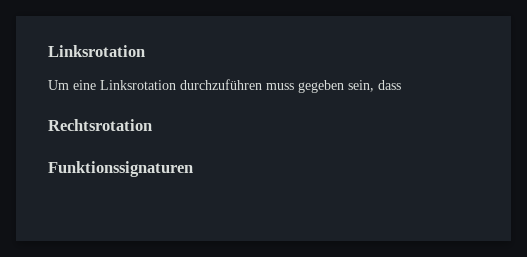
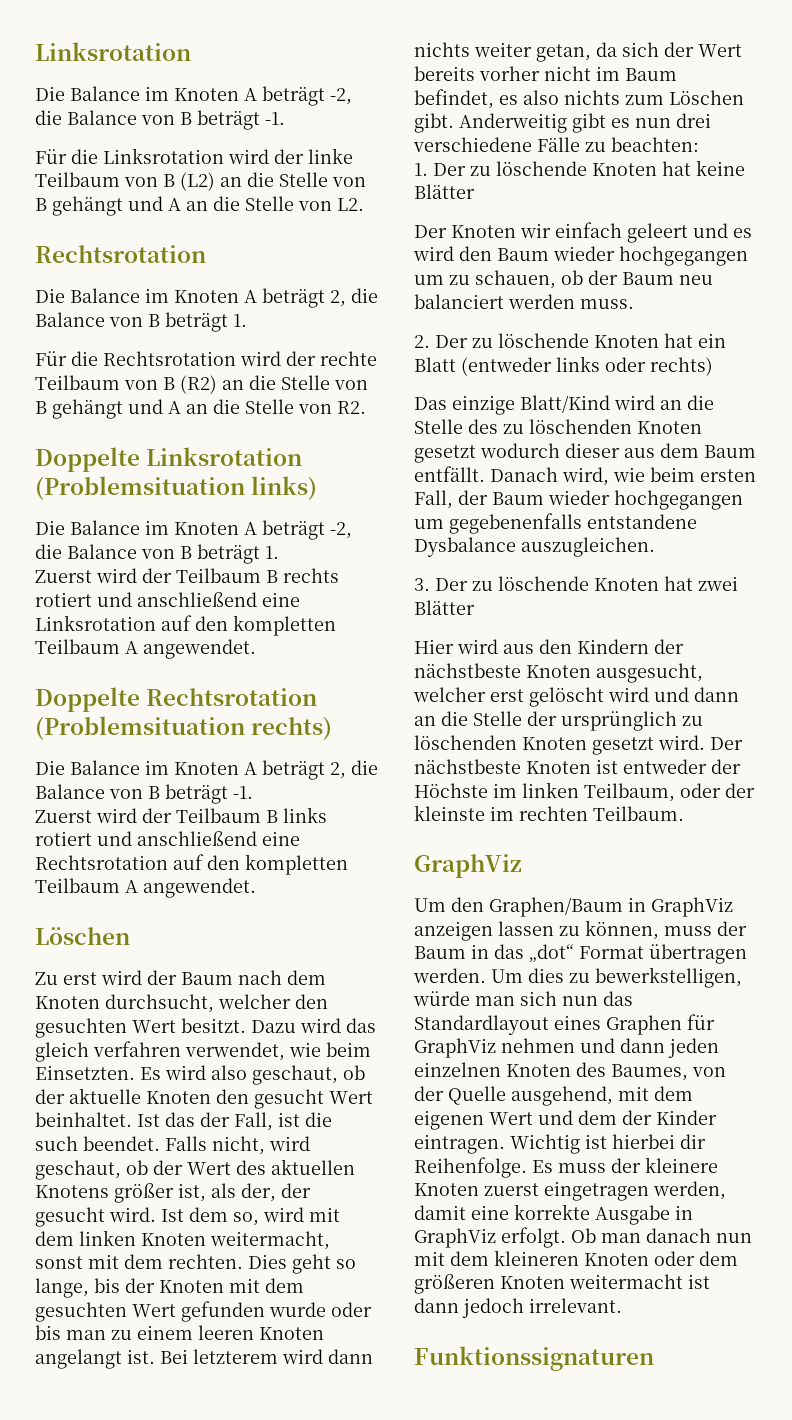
[48,79,401,93] [48,119,152,131] Um eine Linksrotation durchzuführen muss gegeben sein, dass // Rechtsrotation -> [35,86,352,106] [35,110,285,130] [35,148,353,164] [35,172,366,191] [35,196,364,216] [35,245,206,263] [35,288,378,308] [35,312,247,332] [35,351,377,366] [35,375,368,394] [35,399,366,419] [35,447,303,472] [35,476,318,500] [35,520,352,540] [35,544,279,564] [35,568,339,583] [35,592,300,607] [35,615,336,636] [35,639,256,659] [35,687,318,712] [35,716,333,740] [35,760,378,780] [35,784,253,804] [35,807,327,823] [35,831,300,846] [35,854,348,875] [35,878,256,898] [35,927,130,945] [35,970,326,985] [35,994,328,1013] [35,1018,376,1038] [35,1041,371,1062] [35,1065,365,1085] [35,1088,373,1109] [35,1112,332,1131] [35,1136,310,1155] [35,1159,355,1180] [35,1183,311,1203] [35,1207,340,1227] [35,1230,330,1250] [35,1254,356,1274] [35,1278,304,1298] [35,1301,372,1322] [35,1325,324,1340] [35,1349,373,1369] [414,42,742,62] [414,66,677,81] [414,89,744,109] [414,113,711,133] [413,137,699,152] [414,160,745,176] [414,184,475,199] [414,222,752,243] [413,246,748,266] [414,270,713,289] [414,294,634,309] [414,333,726,348] [414,356,713,376] [414,395,714,415] [414,419,702,434] [414,443,756,463] [414,466,756,486] [414,490,743,510] [414,513,697,534] [414,537,655,557] [414,576,738,591] [414,600,475,615] [414,639,684,654] [414,663,703,683] [413,687,739,707] [414,711,703,731] [414,735,743,755] [414,759,741,774] [414,782,755,802] [414,805,684,821] [414,854,522,878] [414,897,733,917] [414,920,747,941] [414,944,747,964] [413,967,742,988] [413,991,633,1006] [414,1014,715,1035] [414,1038,719,1058] [414,1062,726,1081] [414,1086,693,1106] [414,1110,717,1130] [414,1134,706,1154] [414,1157,718,1178] [414,1181,726,1201] [414,1204,693,1225] [414,1227,752,1248] [414,1250,738,1266] [414,1274,710,1294] [414,1298,622,1318] Die Balance im Knoten A beträgt -2, die Balance von B beträgt -1. // Für die Linksrotation wird der linke Teilbaum von B (L2) an die Stelle von B gehängt und A an die Stelle von L2. // Rechtsrotation // Die Balance im Knoten A beträgt 2, die Balance von B beträgt 1. // Für die Rechtsrotation wird der rechte Teilbaum von B (R2) an die Stelle von B gehängt und A an die Stelle von R2. // Doppelte Linksrotation (Problemsituation links) // Die Balance im Knoten A beträgt -2, die Balance von B beträgt 1. // Zuerst wird der Teilbaum B rechts rotiert und anschließend eine Linksrotation auf den kompletten Teilbaum A angewendet. // Doppelte Rechtsrotation (Problemsituation rechts) // Die Balance im Knoten A beträgt 2, die Balance von B beträgt -1. // Zuerst wird der Teilbaum B links rotiert und anschließend eine Rechtsrotation auf den kompletten Teilbaum A angewendet. // Löschen // Zu erst wird der Baum nach dem Knoten durchsucht, welcher den gesuchten Wert besitzt. Dazu wird das gleich verfahren verwendet, wie beim Einsetzten. Es wird also geschaut, ob der aktuelle Knoten den gesucht Wert beinhaltet. Ist das der Fall, ist die such beendet. Falls nicht, wird geschaut, ob der Wert des aktuellen Knotens größer ist, als der, der gesucht wird. Ist dem so, wird mit dem linken Knoten weitermacht, sonst mit dem rechten. Dies geht so lange, bis der Knoten mit dem gesuchten Wert gefunden wurde oder bis man zu einem leeren Knoten angelangt ist. Bei letzterem wird dann nichts weiter getan, da sich der Wert bereits vorher nicht im Baum befindet, es also nichts zum Löschen gibt. Anderweitig gibt es nun drei verschiedene Fälle zu beachten: // 1. Der zu löschende Knoten hat keine Blätter // Der Knoten wir einfach geleert und es wird den Baum wieder hochgegangen um zu schauen, ob der Baum neu balanciert werden muss. // 2. Der zu löschende Knoten hat ein Blatt (entweder links oder rechts) // Das einzige Blatt/Kind wird an die Stelle des zu löschenden Knoten gesetzt wodurch dieser aus dem Baum entfällt. Danach wird, wie beim ersten Fall, der Baum wieder hochgegangen um gegebenenfalls entstandene Dysbalance auszugleichen. // 3. Der zu löschende Knoten hat zwei Blätter // Hier wird aus den Kindern der nächstbeste Knoten ausgesucht, welcher erst gelöscht wird und dann an die Stelle der ursprünglich zu löschenden Knoten gesetzt wird. Der nächstbeste Knoten ist entweder der Höchste im linken Teilbaum, oder der kleinste im rechten Teilbaum. // GraphViz // Um den Graphen/Baum in GraphViz anzeigen lassen zu können, muss der Baum in das „dot“ Format übertragen werden. Um dies zu bewerkstelligen, würde man sich nun das Standardlayout eines Graphen für GraphViz nehmen und dann jeden einzelnen Knoten des Baumes, von der Quelle ausgehend, mit dem eigenen Wert und dem der Kinder eintragen. Wichtig ist hierbei dir Reihenfolge. Es muss der kleinere Knoten zuerst eingetragen werden, damit eine korrekte Ausgabe in GraphViz erfolgt. Ob man danach nun mit dem kleineren Knoten oder dem größeren Knoten weitermacht ist dann jedoch irrelevant.

